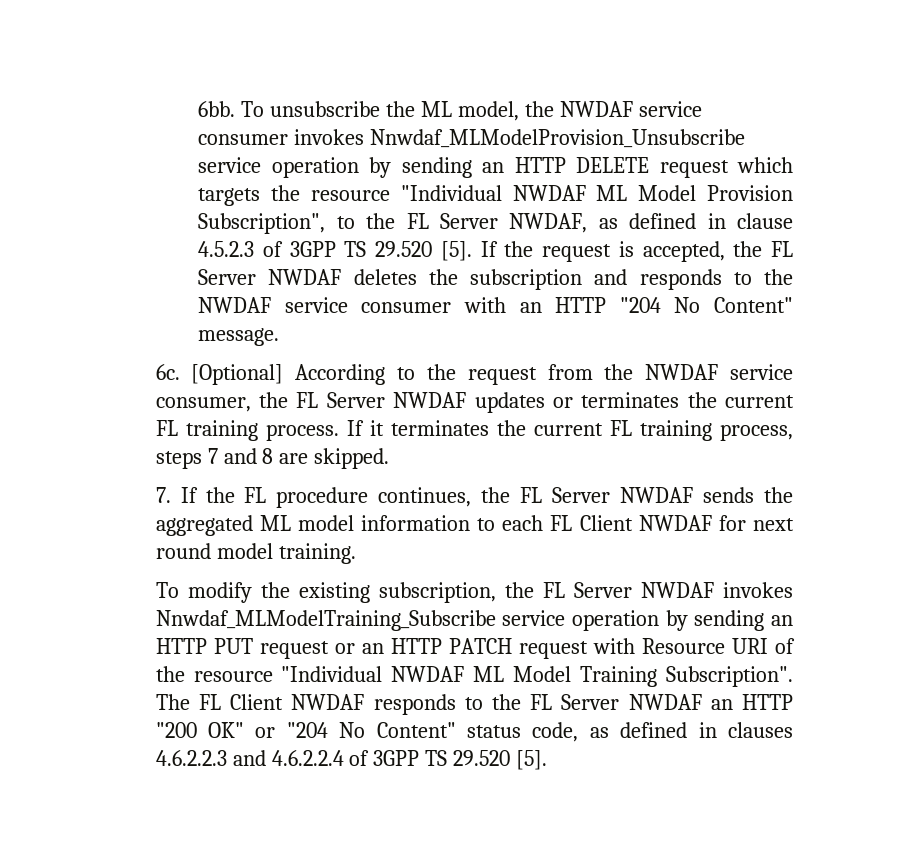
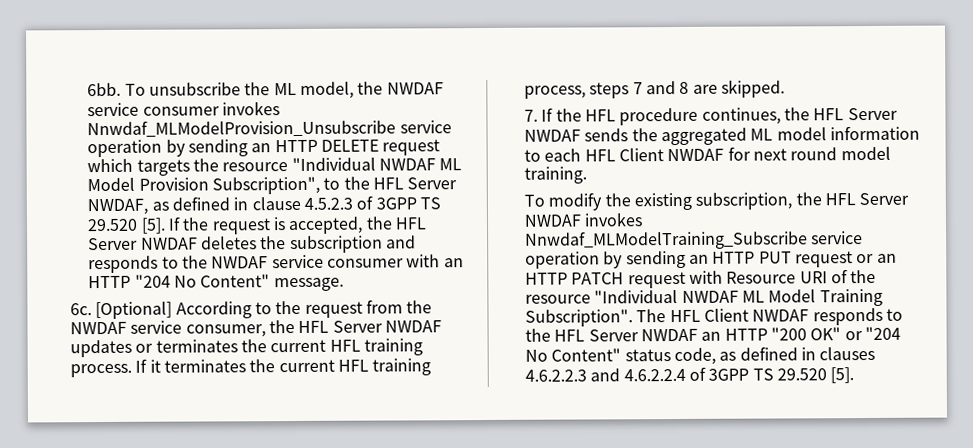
[406,213,429,229] FL -> [372,177,404,190] HFL
[771,241,794,257] FL -> [394,217,427,230] HFL
[296,392,319,408] FL -> [298,320,330,333] HFL
[155,420,178,436] FL -> [329,339,361,352] HFL
[609,420,632,436] FL -> [338,359,370,372] HFL
[244,487,267,503] FL -> [585,109,617,122] HFL
[520,487,543,503] FL -> [813,108,845,121] HFL
[550,515,573,531] FL -> [584,149,616,162] HFL
[542,582,565,598] FL -> [825,193,857,206] HFL
[198,694,221,710] FL -> [669,309,701,323] HFL
[530,694,553,710] FL -> [554,329,586,342] HFL

